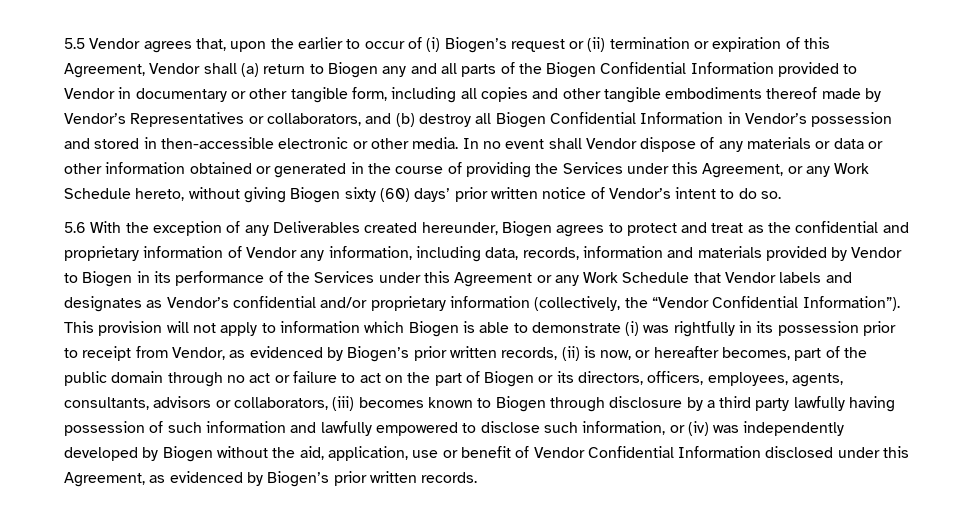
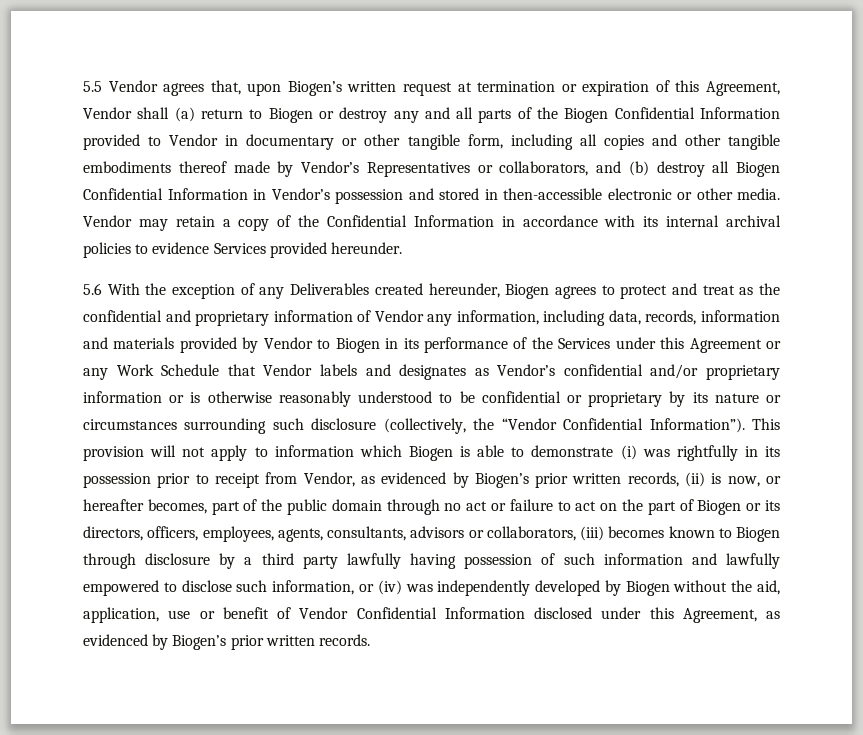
[270,37,606,53] the earlier to occur of (i) Biogen’s request or (ii) -> [287,81,472,96] Biogen’s written request at
(378, 70) none -> [318,107,388,123] or destroy
[462,137,884,152] [64,162,870,178] [64,187,782,203] In no event shall Vendor dispose of any materials or data or other information obtained or generated in the course of providing the Services under this Agreement, or any Work Schedule hereto, without giving Biogen sixty (60) days’ prior written notice of Vendor’s intent to do so. -> [83,215,781,231] [83,242,402,258] Vendor may retain a copy of the Confidential Information in accordance with its internal archival policies to evidence Services provided hereunder.
(530, 302) none -> [169,391,781,407] [83,418,377,434] or is otherwise reasonably understood to be confidential or proprietary by its nature or circumstances surrounding such disclosure

